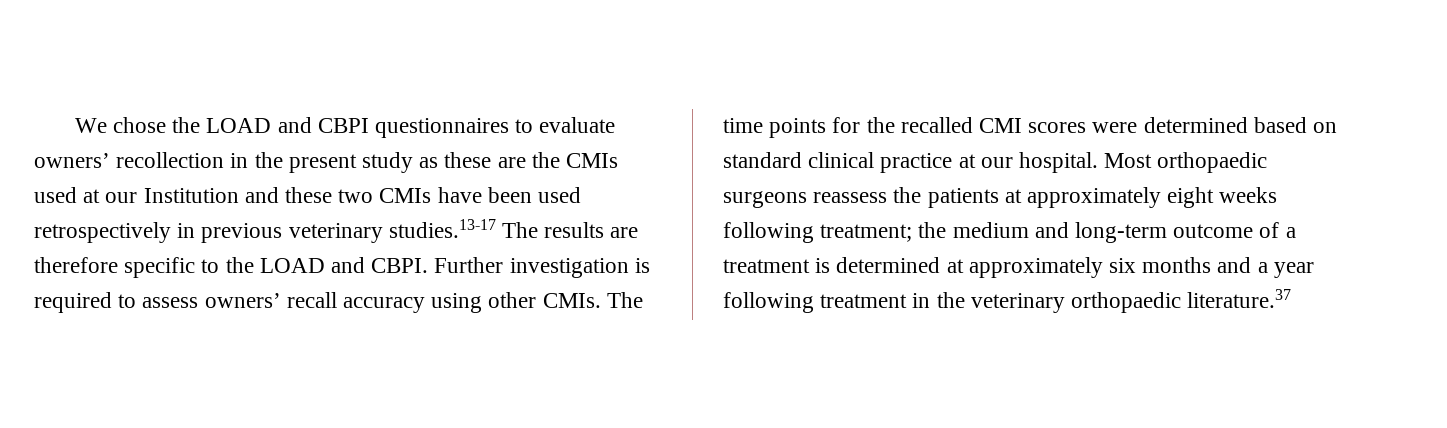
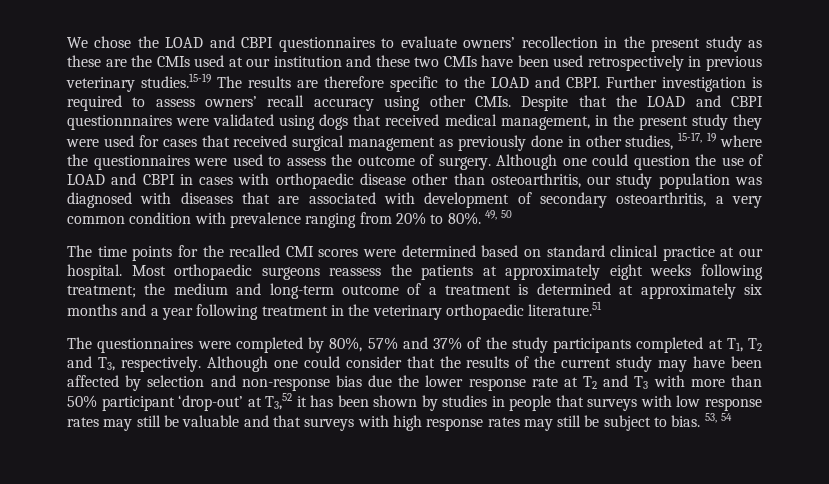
[143,188,239,203] Institution -> [273,56,342,67] institution
[388,219,496,238] studies.13-17 -> [141,73,212,88] studies.15-19
(601, 300) none -> [521,95,763,111] [67,114,763,130] [66,132,762,151] [67,154,763,170] [67,173,763,189] [67,192,763,208] [67,210,513,228] Despite that the LOAD and CBPI questionnnaires were validated using dogs that received medical management, in the present study they were used for cases that received surgical management as previously done in other studies, 15-17, 19 where the questionnaires were used to assess the outcome of surgery. Although one could question the use of LOAD and CBPI in cases with orthopaedic disease other than osteoarthritis, our study population was diagnosed with diseases that are associated with development of secondary osteoarthritis, a very common condition with prevalence ranging from 20% to 80%. 49, 50 //
[1187,289,1292,308] literature.37 -> [528,301,603,316] [67,337,762,353] [67,356,762,372] [67,375,762,391] [67,393,763,411] [67,413,733,431] literature.51 // The questionnaires were completed by 80%, 57% and 37% of the study participants completed at T1, T2 and T3, respectively. Although one could consider that the results of the current study may have been affected by selection and non-response bias due the lower response rate at T2 and T3 with more than 50% participant ‘drop-out’ at T3,52 it has been shown by studies in people that surveys with low response rates may still be valuable and that surveys with high response rates may still be subject to bias. 53, 54

